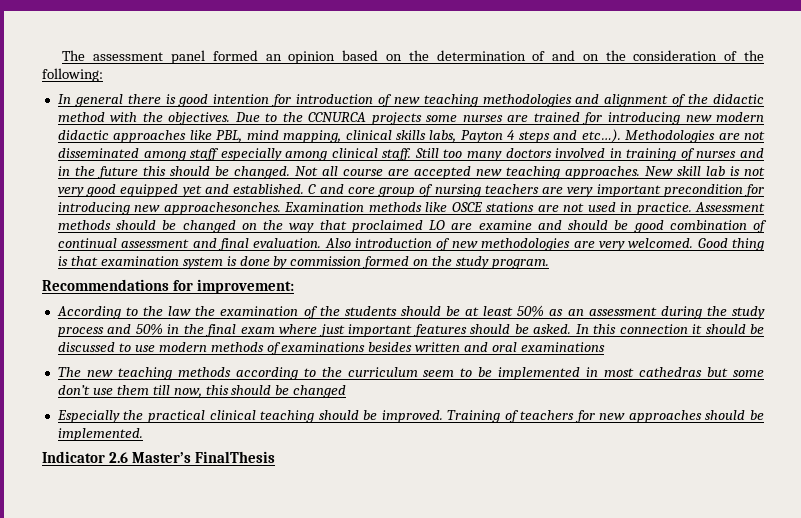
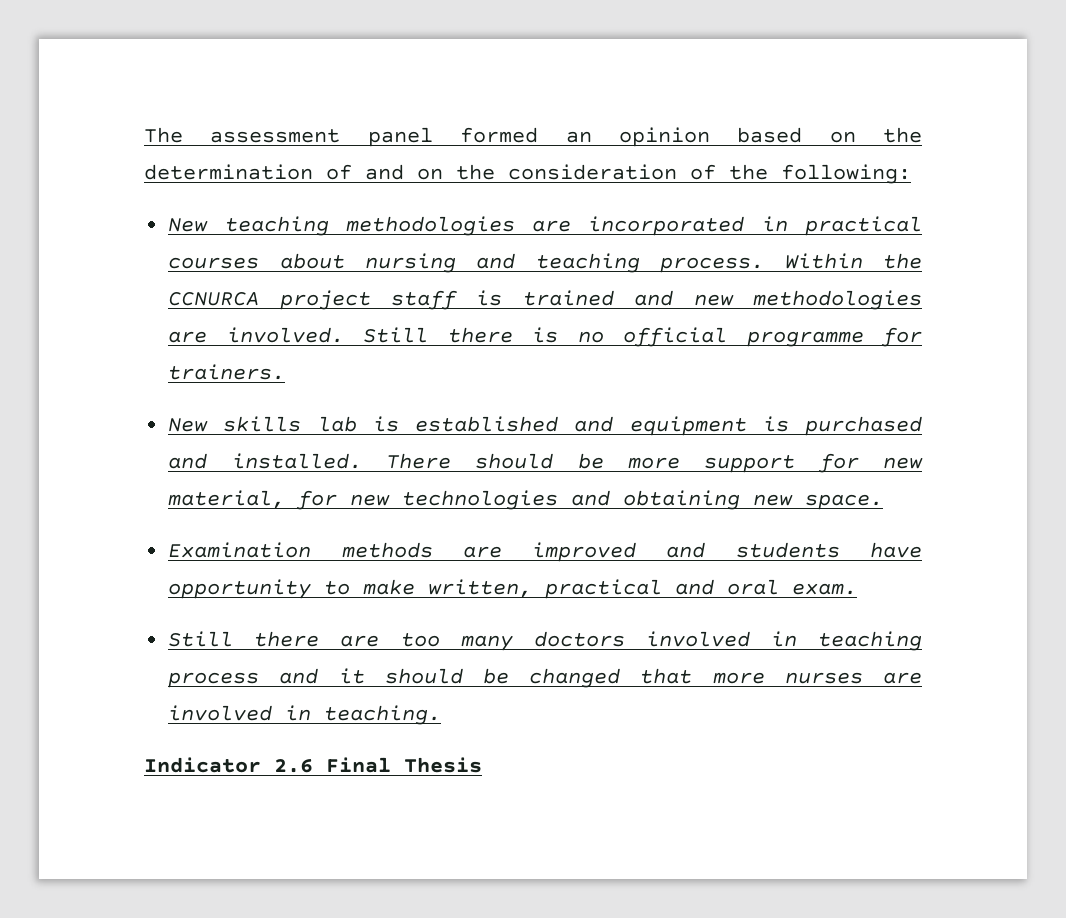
[57,94,764,107] [57,112,764,125] [57,129,765,143] [57,148,439,161] In general there is good intention for introduction of new teaching methodologies and alignment of the didactic method with the objectives. Due to the CCNURCA projects some nurses are trained for introducing new modern didactic approaches like PBL, mind mapping, clinical skills labs, Payton 4 steps and etc…). Methodologies are not disseminated among staff especially among clinical staff. Still -> [168,216,922,236] [168,253,922,273] [168,290,922,310] [168,327,923,347] [168,364,286,380] [168,416,923,436] [168,453,924,473] [168,490,884,510] [168,542,922,562] [168,579,858,599] [168,631,380,647] New teaching methodologies are incorporated in practical courses about nursing and teaching process. Within the CCNURCA project staff is trained and new methodologies are involved. Still there is no official programme for trainers. // New skills lab is established and equipment is purchased and installed. There should be more support for new material, for new technologies and obtaining new space. // Examination methods are improved and students have opportunity to make written, practical and oral exam. // Still there are
[626,148,764,161] [57,166,765,179] [57,184,765,197] [57,202,766,215] [57,220,768,233] [57,238,764,251] [57,256,549,269] [42,279,294,294] [56,305,766,319] [57,323,764,337] [57,342,606,355] [57,367,764,380] [57,385,347,398] [56,410,764,423] [57,428,143,441] training of nurses and in the future this should be changed. Not all course are accepted new teaching approaches. New skill lab is not very good equipped yet and established. C and core group of nursing teachers are very important precondition for introducing new approachesonches. Examination methods like OSCE stations are not used in practice. Assessment methods should be changed on the way that proclaimed LO are examine and should be good combination of continual assessment and final evaluation. Also introduction of new methodologies are very welcomed. Good thing is that examination system is done by commission formed on the study program. // Recommendations for improvement: // According to the law the examination of the students should be at least 50% as an assessment during the study process and 50% in the final exam where just important features should be asked. In this connection it should be discussed to use modern methods of examinations besides written and oral examinations // The new teaching methods according to the curriculum seem to be implemented in most cathedras but some don’t use them till now, this should be changed // Especially the practical clinical teaching should be improved. Training of teachers for new approaches should be implemented. -> [818,631,923,651] [168,668,922,688] [168,705,442,725] teaching process and it should be changed that more nurses are involved in teaching.
[131,451,275,463] Master’s FinalThesis -> [326,757,482,773] Final Thesis

